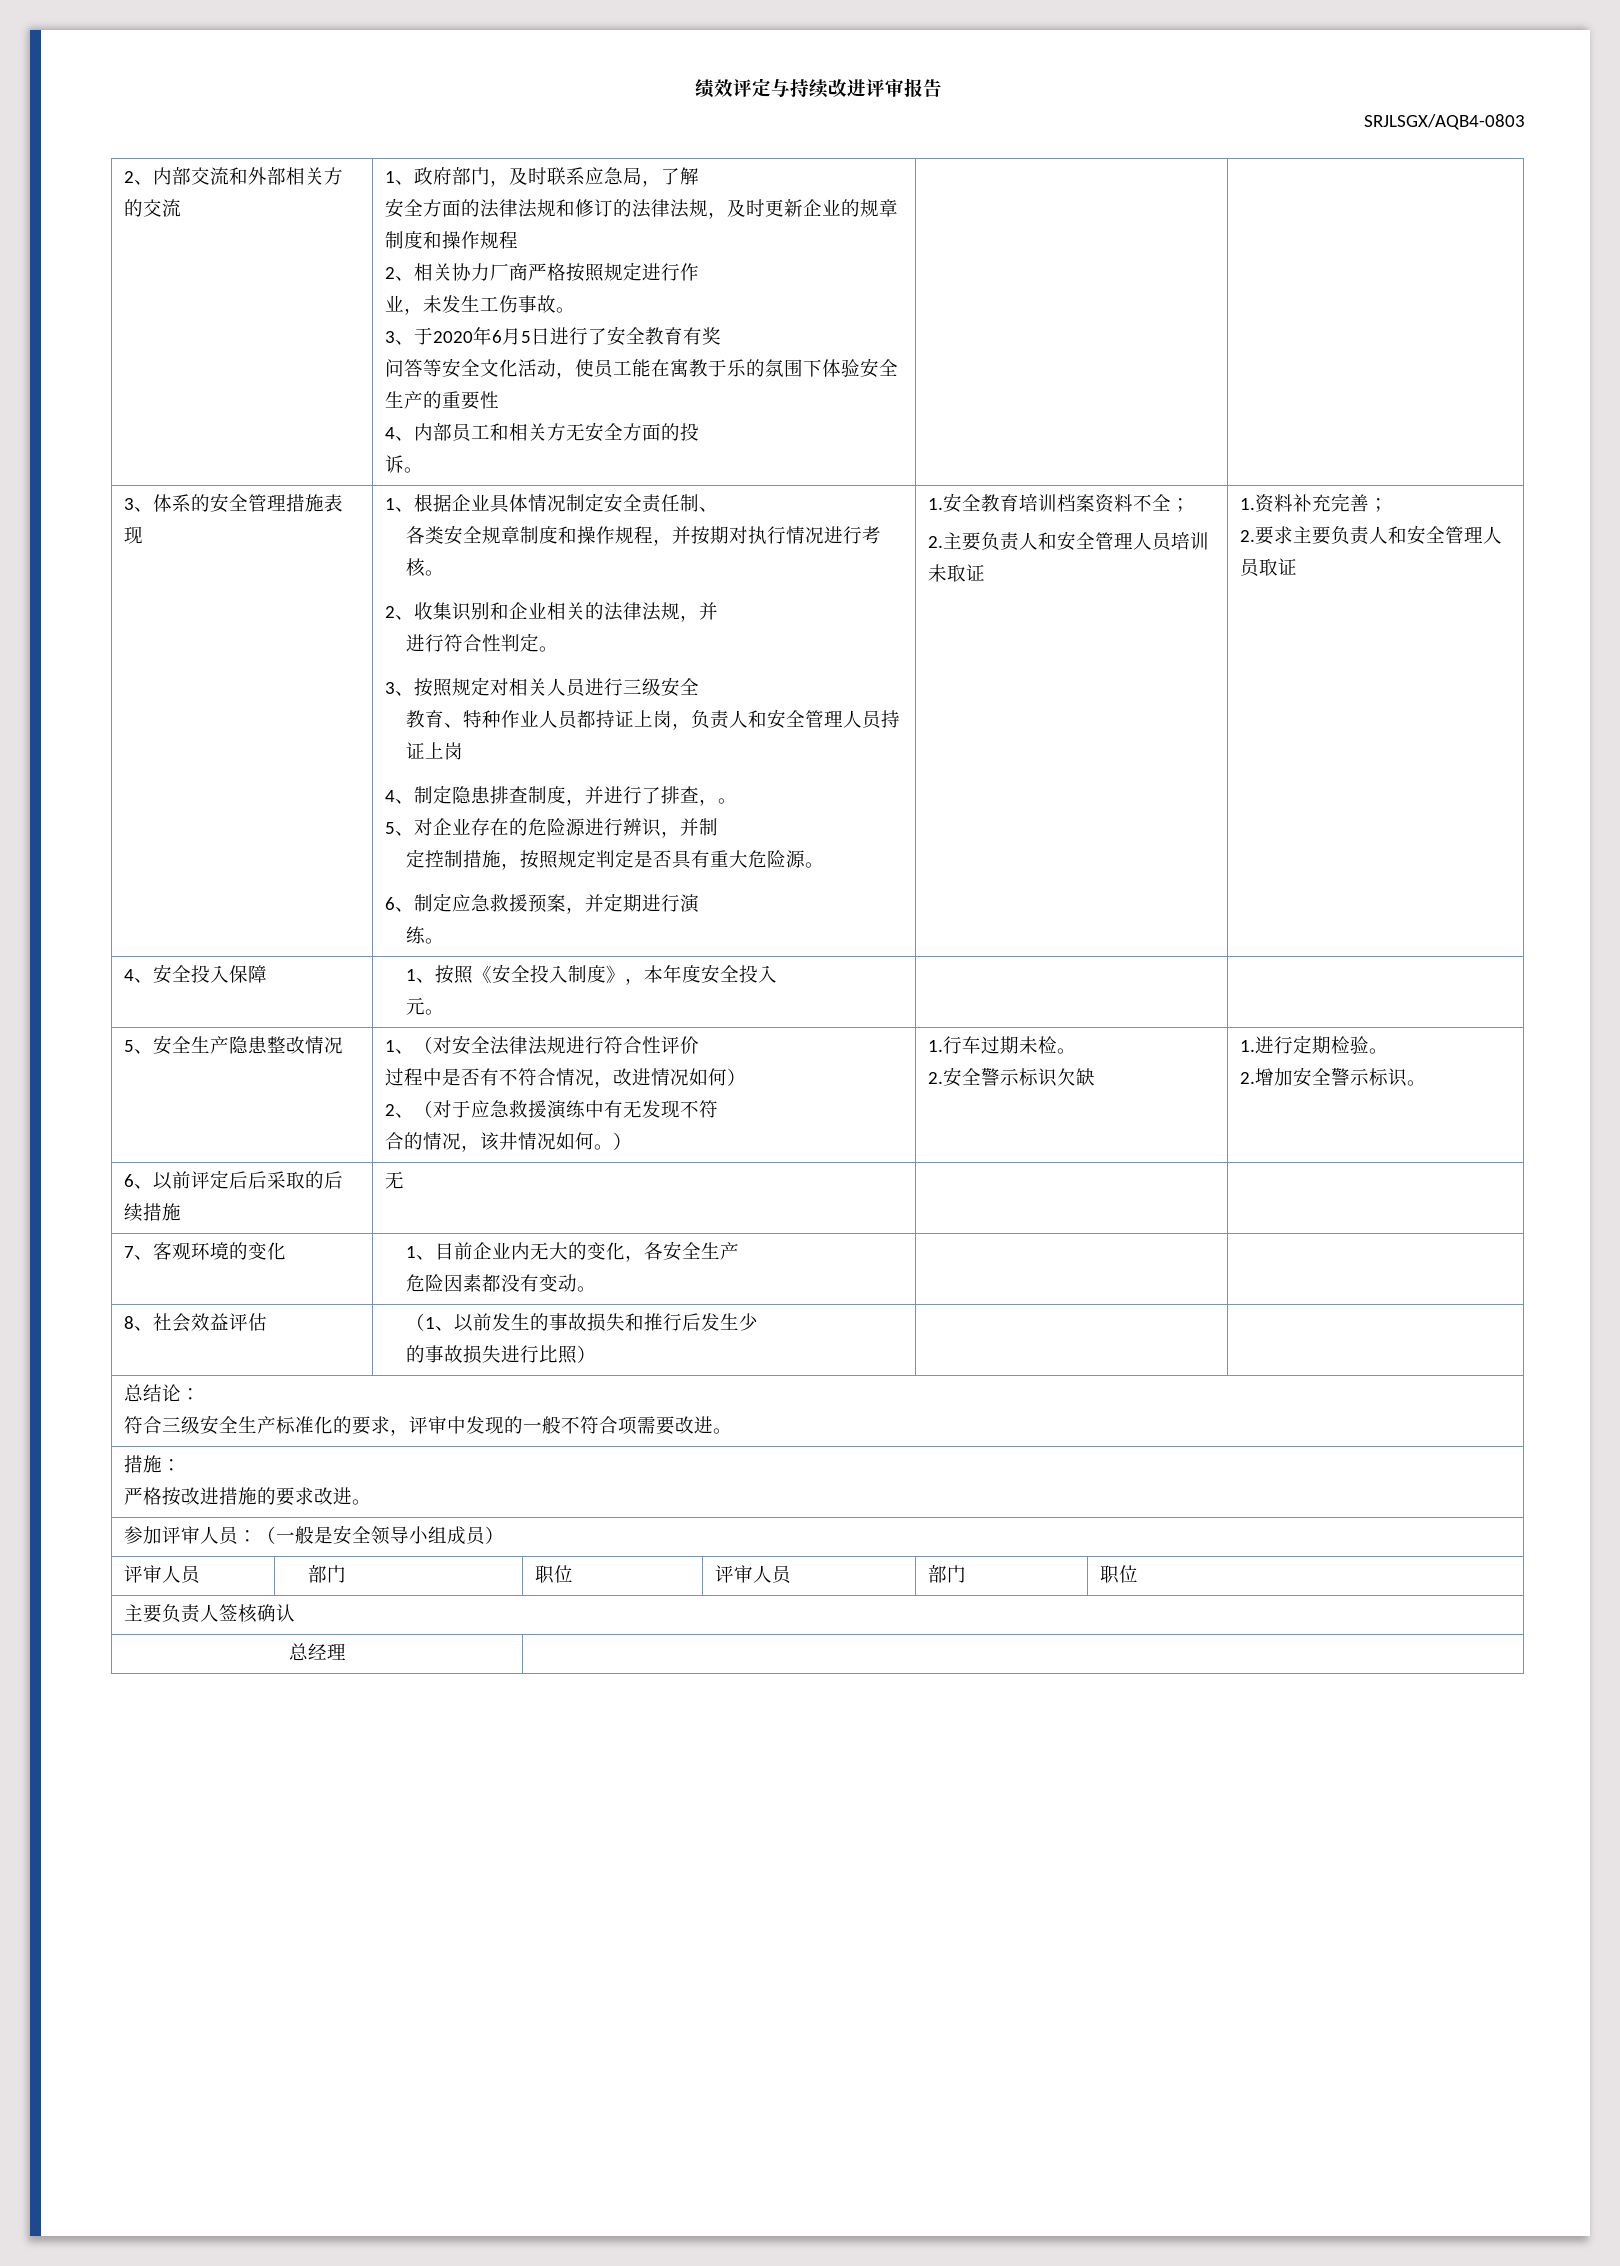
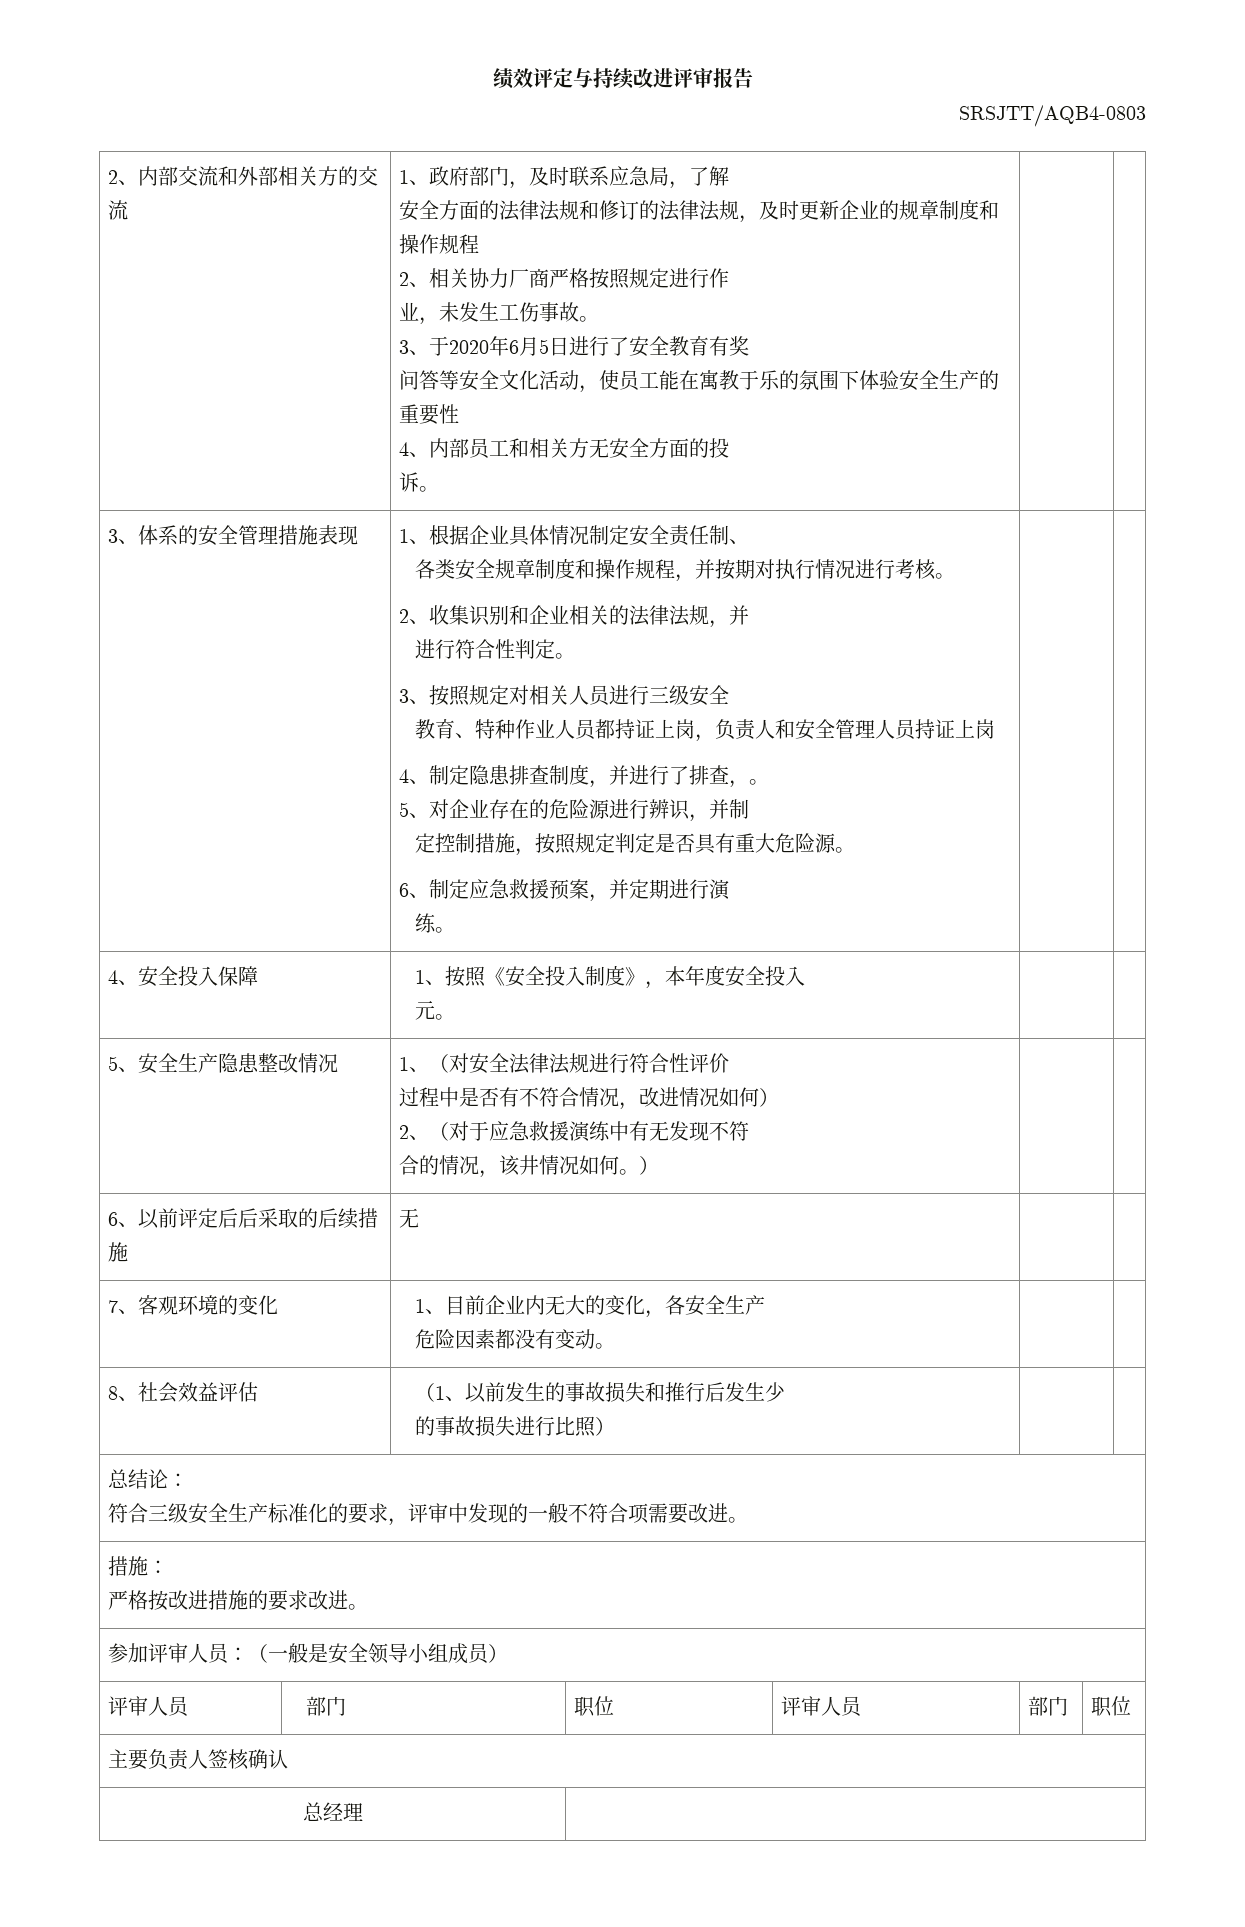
[1364,114,1525,130] SRJLSGX/AQB4-0803 -> [959,105,1146,127] SRSJTT/AQB4-0803
[928,493,1191,513] [928,531,1210,551] [928,564,986,582] [1240,493,1389,513] [1240,525,1503,545] [1240,558,1298,577] 1.安全教育培训档案资料不全； // 2.主要负责人和安全管理人员培训未取证 | 1.资料补充完善； // 2.要求主要负责人和安全管理人员取证 -> (456, 930) |
[928,1036,1077,1054] [928,1067,1096,1087] [1240,1035,1389,1054] [1240,1067,1427,1087] 1.行车过期未检。 // 2.安全警示标识欠缺 | 1.进行定期检验。 // 2.增加安全警示标识。 -> (660, 1165) |

